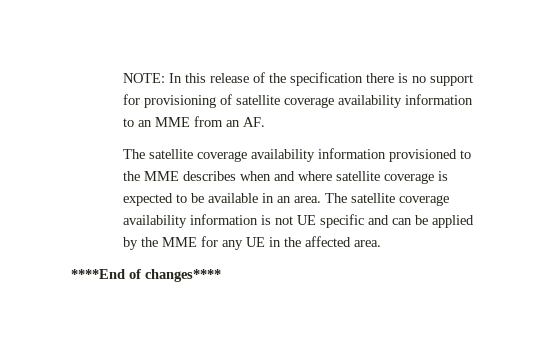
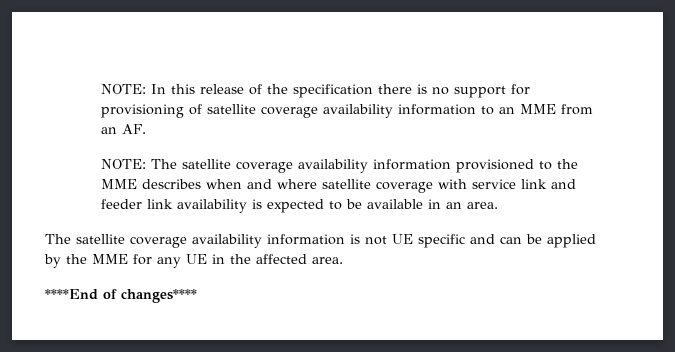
(266, 122) none -> [101,159,147,169] NOTE:
(435, 178) none -> [438,179,577,189] [101,199,248,213] with service link and feeder link availability
(322, 199) none -> (499, 205) //

